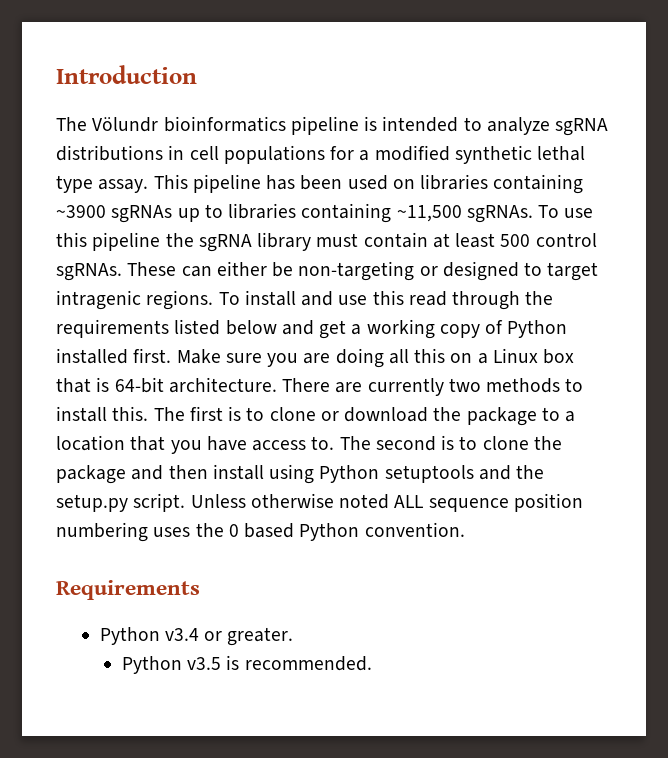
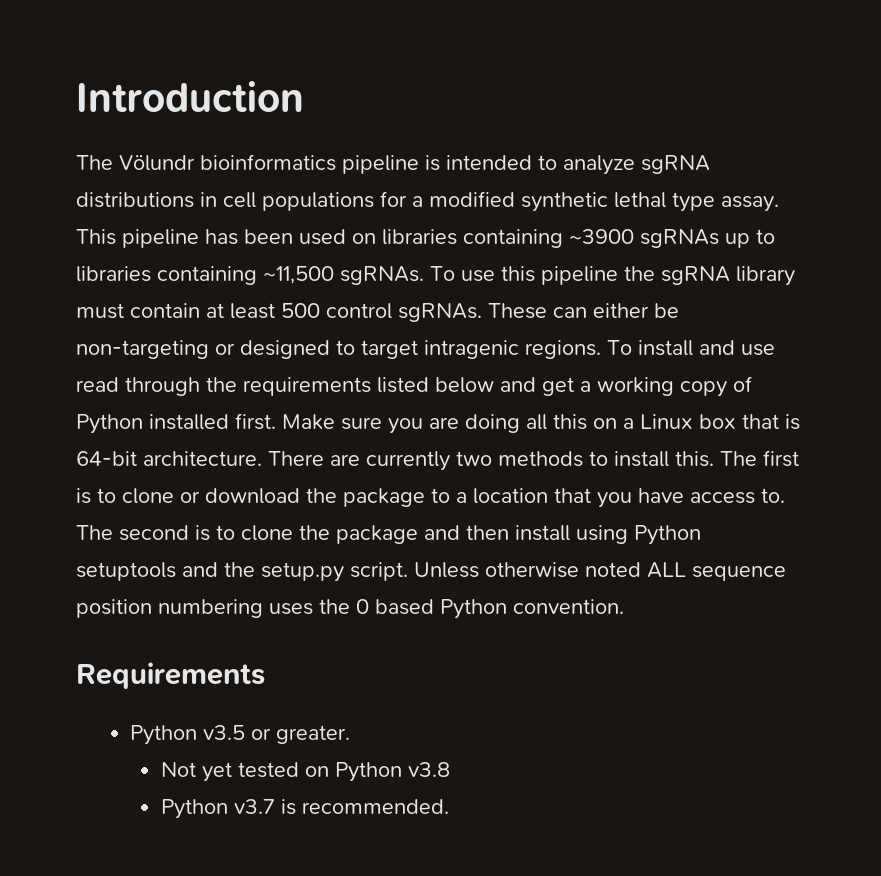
[372,290,404,305] this -> (775, 350) none
[164,628,199,641] v3.4 -> [203,725,246,740] v3.5
[121,656,222,674] Python v3.5 -> [160,762,450,782] [160,799,275,819] Not yet tested on Python v3.8 // Python v3.7

